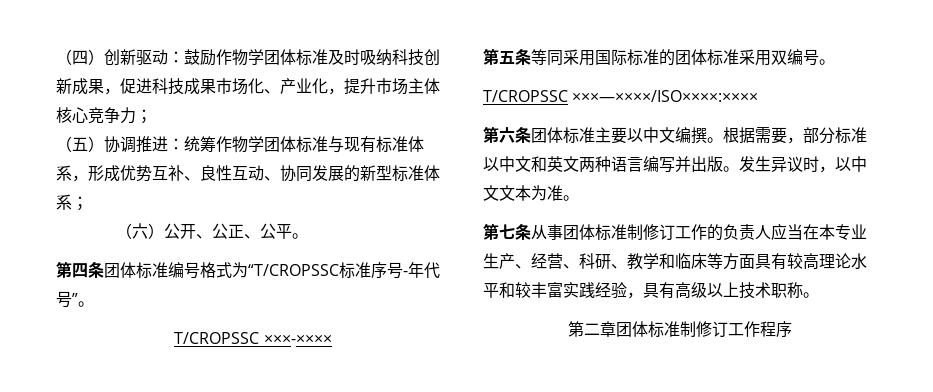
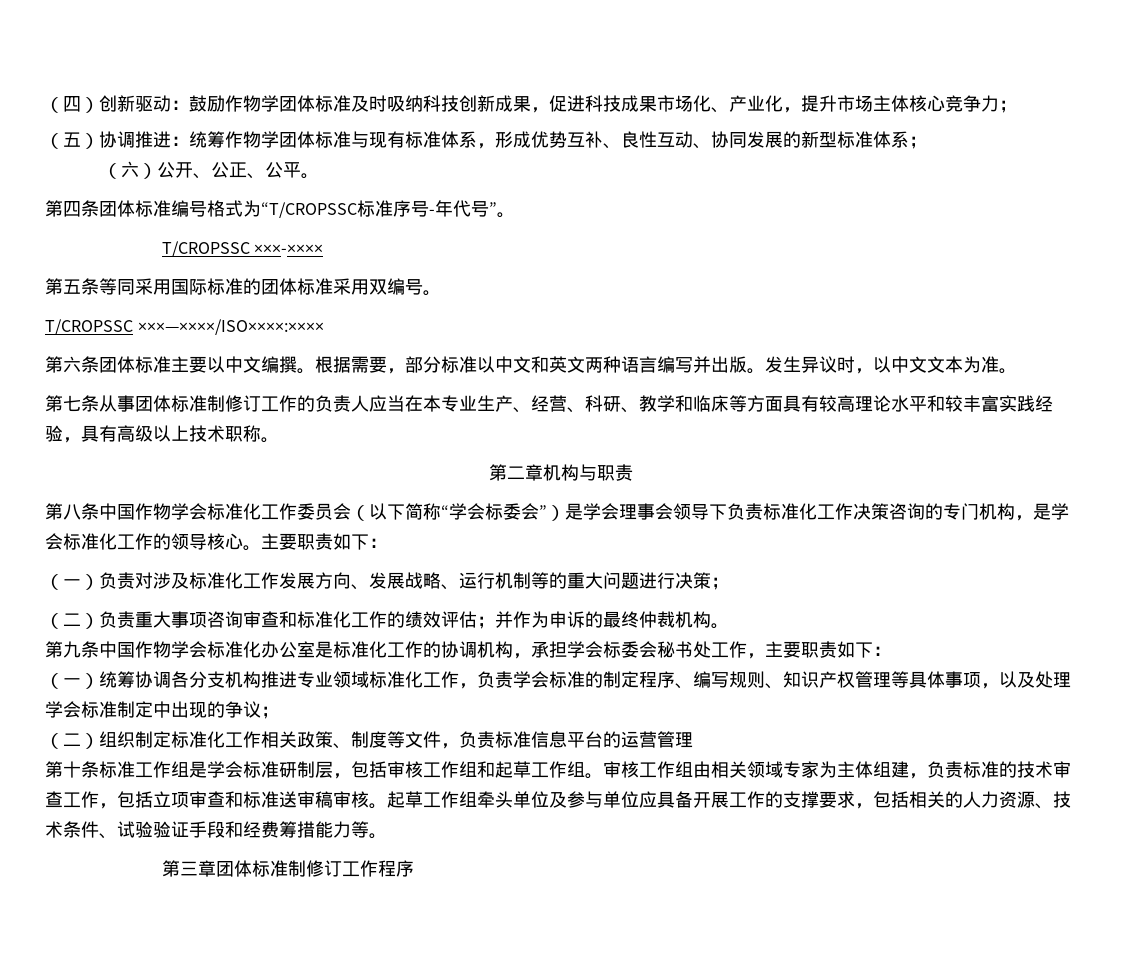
(616, 329) none -> [543,464,633,481] [45,503,1069,521] [45,533,387,551] [45,572,729,590] [45,611,729,629] [45,641,891,659] [45,671,1071,689] [45,701,279,719] [45,731,693,749] [45,761,1071,779] [45,791,1071,809] [45,821,387,839] [161,860,216,877] 机构与职责 // 第八条中国作物学会标准化工作委员会（以下简称“学会标委会”）是学会理事会领导下负责标准化工作决策咨询的专门机构，是学会标准化工作的领导核心。主要职责如下： // （一）负责对涉及标准化工作发展方向、发展战略、运行机制等的重大问题进行决策； // （二）负责重大事项咨询审查和标准化工作的绩效评估；并作为申诉的最终仲裁机构。 // 第九条中国作物学会标准化办公室是标准化工作的协调机构，承担学会标委会秘书处工作，主要职责如下： // （一）统筹协调各分支机构推进专业领域标准化工作，负责学会标准的制定程序、编写规则、知识产权管理等具体事项，以及处理学会标准制定中出现的争议； // （二）组织制定标准化工作相关政策、制度等文件，负责标准信息平台的运营管理 // 第十条标准工作组是学会标准研制层，包括审核工作组和起草工作组。审核工作组由相关领域专家为主体组建，负责标准的技术审查工作，包括立项审查和标准送审稿审核。起草工作组牵头单位及参与单位应具备开展工作的支撑要求，包括相关的人力资源、技术条件、试验验证手段和经费筹措能力等。 // 第三章

